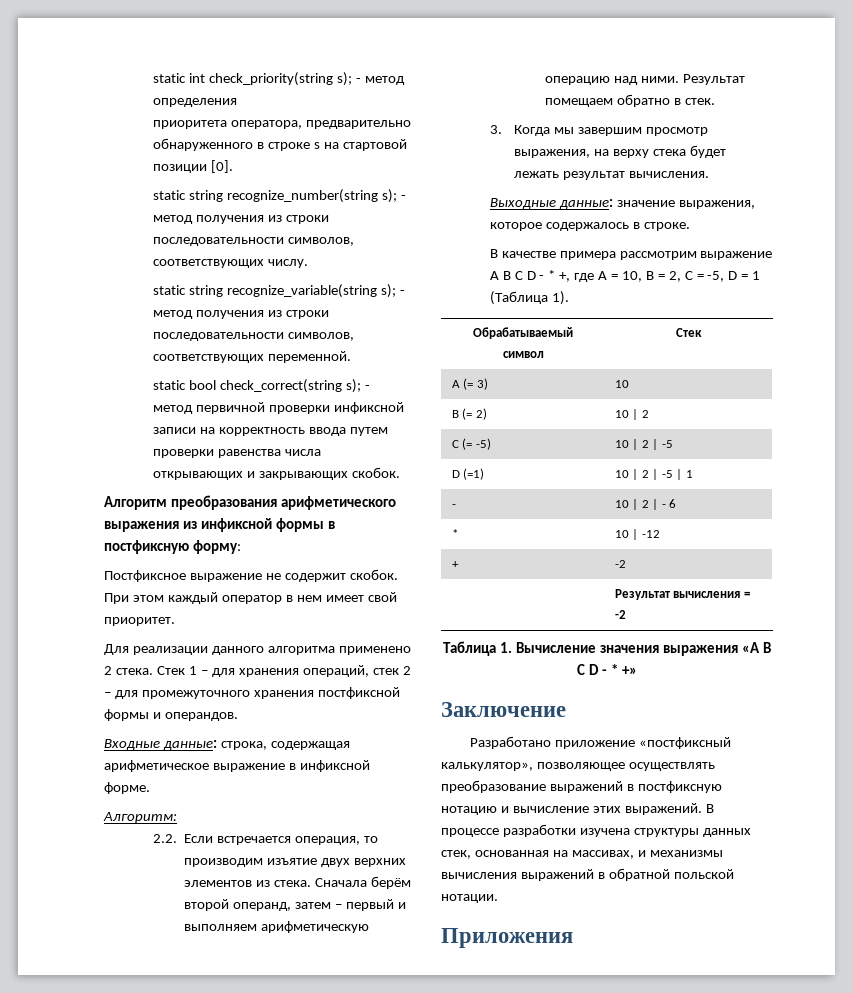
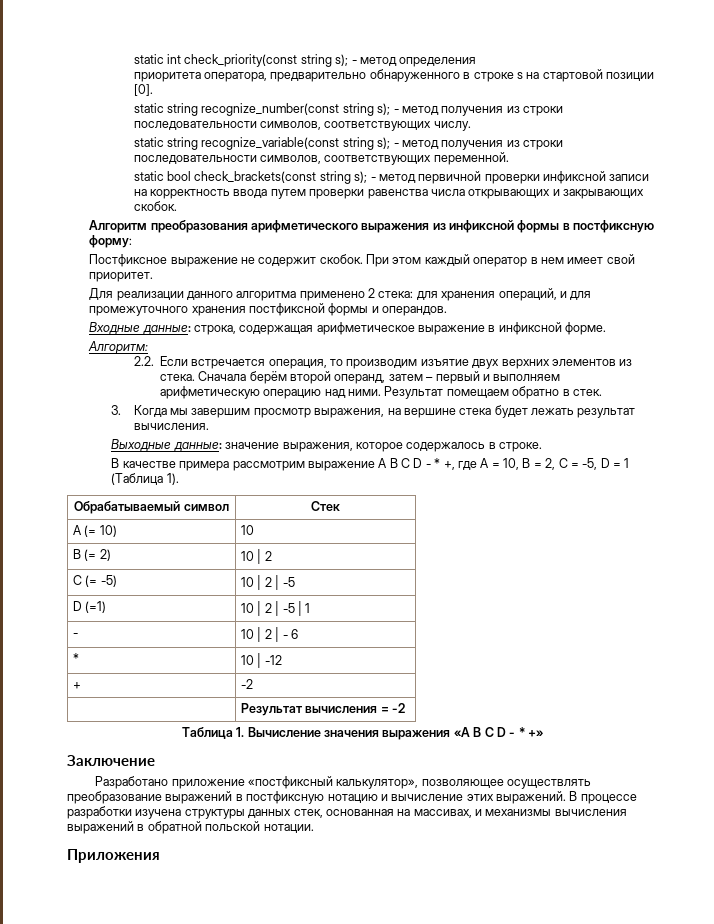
[209,72,334,86] check_priority(string -> [184,54,332,67] check_priority(const string
[227,189,379,203] recognize_number(string -> [201,103,374,116] recognize_number(const string
[227,284,378,298] recognize_variable(string -> [201,137,374,150] recognize_variable(const string
[220,379,343,393] check_correct(string -> [194,171,351,184] check_brackets(const string
[116,665,411,677] [104,692,112,697] стека. Стек 1 – для хранения операций, стек 2 – -> [378,288,567,301] стека: для хранения операций, и
[613,149,650,158] верху -> [403,408,456,418] вершине
[476,378,488,390] 3) -> [99,525,117,537] 10)

